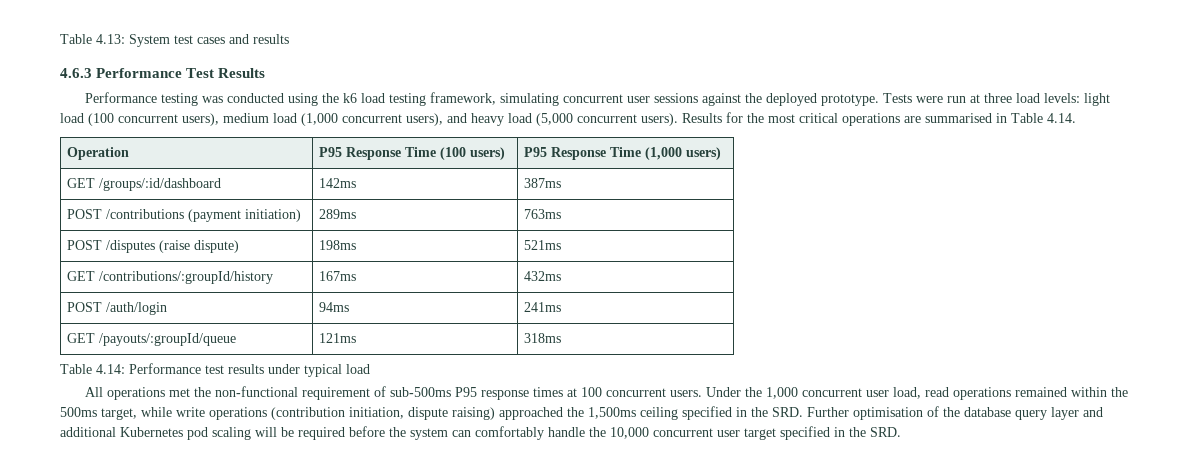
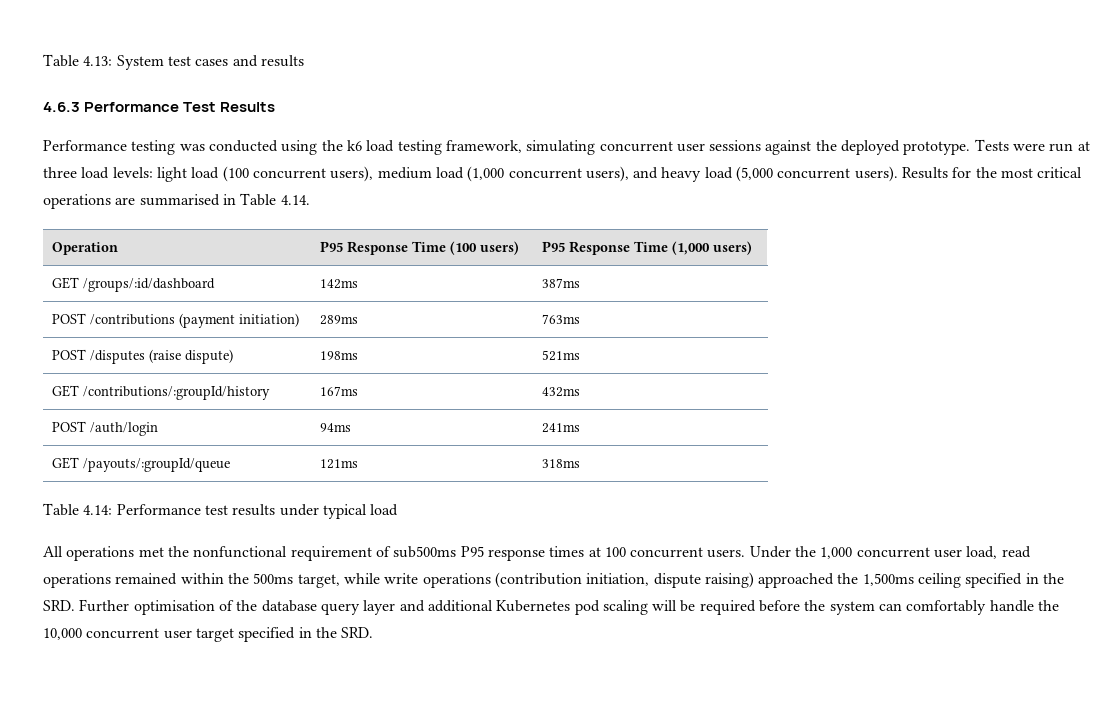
[214,386,298,397] non-functional -> [193,546,288,558] nonfunctional
[389,387,451,397] sub-500ms -> [393,546,457,558] sub500ms

